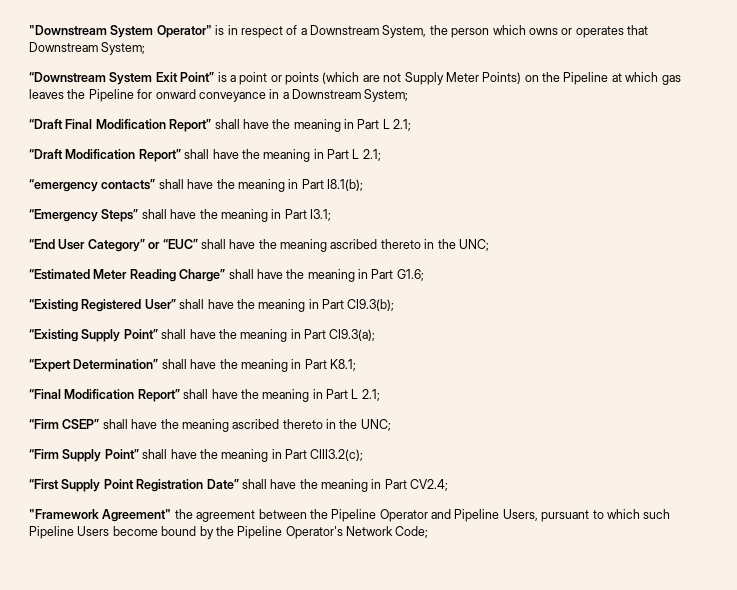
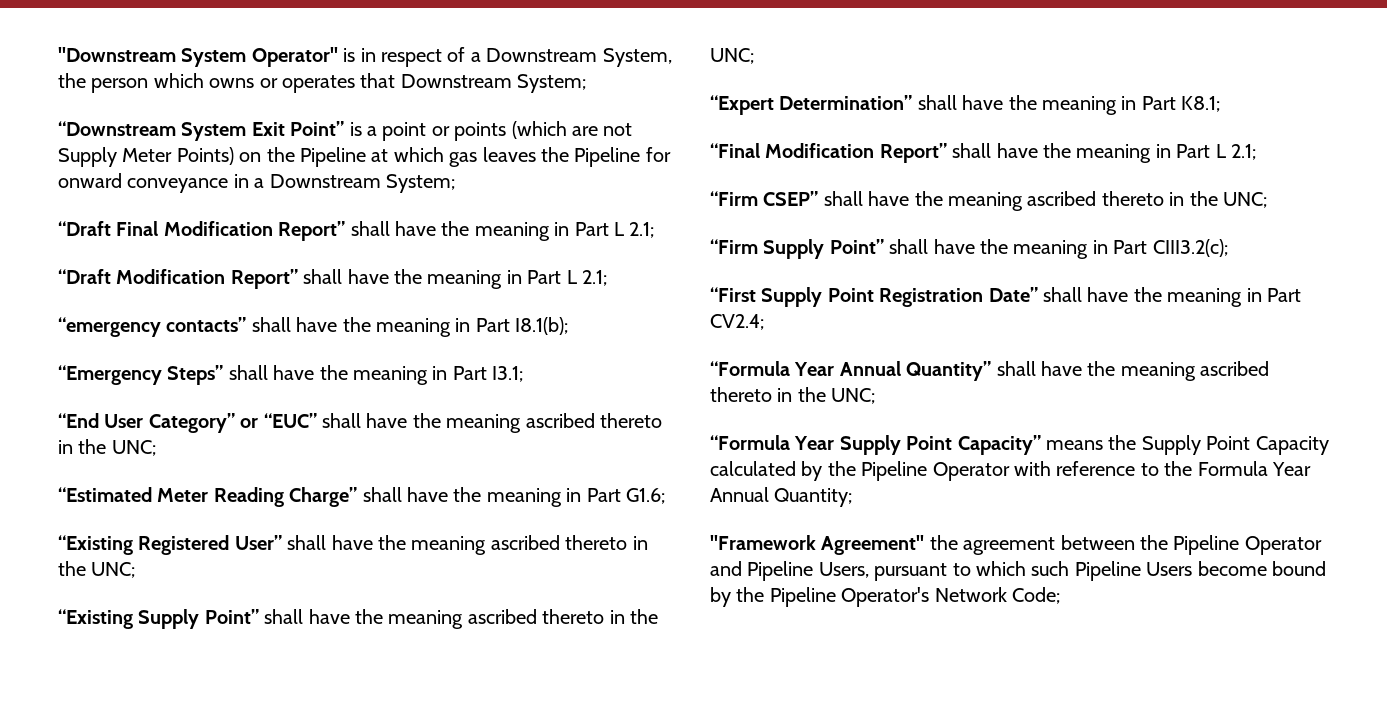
[308,299,395,311] in Part CI9.3(b); -> [490,535,648,550] [58,561,136,578] ascribed thereto in the UNC;
[290,329,376,341] in Part CI9.3(a); -> [467,609,658,624] [710,48,754,64] ascribed thereto in the UNC;
(449, 485) none -> [710,361,1270,381] [710,387,876,404] [710,435,1329,455] [710,461,1311,481] [710,487,853,507] // “Formula Year Annual Quantity” shall have the meaning ascribed thereto in the UNC; // “Formula Year Supply Point Capacity” means the Supply Point Capacity calculated by the Pipeline Operator with reference to the Formula Year Annual Quantity;

